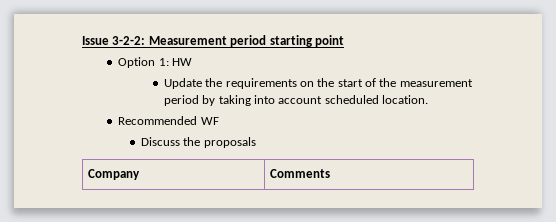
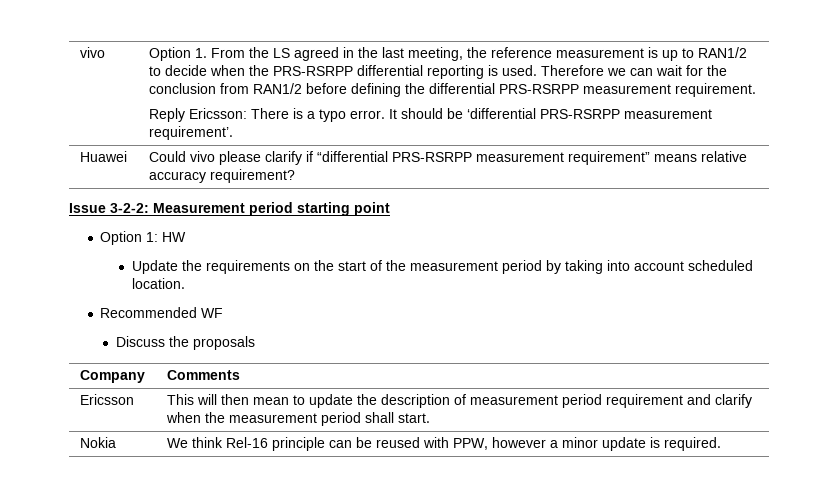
(82, 40) none -> [79,47,105,58] [148,47,747,61] [148,65,727,79] [148,83,756,97] [148,108,712,122] [148,126,233,140] [79,151,127,162] [148,151,747,165] [148,169,295,183] vivo | Option 1. From the LS agreed in the last meeting, the reference measurement is up to RAN1/2 to decide when the PRS-RSRPP differential reporting is used. Therefore we can wait for the conclusion from RAN1/2 before defining the differential PRS-RSRPP measurement requirement. // Reply Ericsson: There is a typo error. It should be ‘differential PRS-RSRPP measurement requirement’. // Huawei | Could vivo please clarify if “differential PRS-RSRPP measurement requirement” means relative accuracy requirement? //
(330, 173) none -> [79,394,134,405] [166,394,752,408] [165,412,430,426] [79,437,116,448] [166,437,721,451] // Ericsson | This will then mean to update the description of measurement period requirement and clarify when the measurement period shall start. // Nokia | We think Rel-16 principle can be reused with PPW, however a minor update is required.

